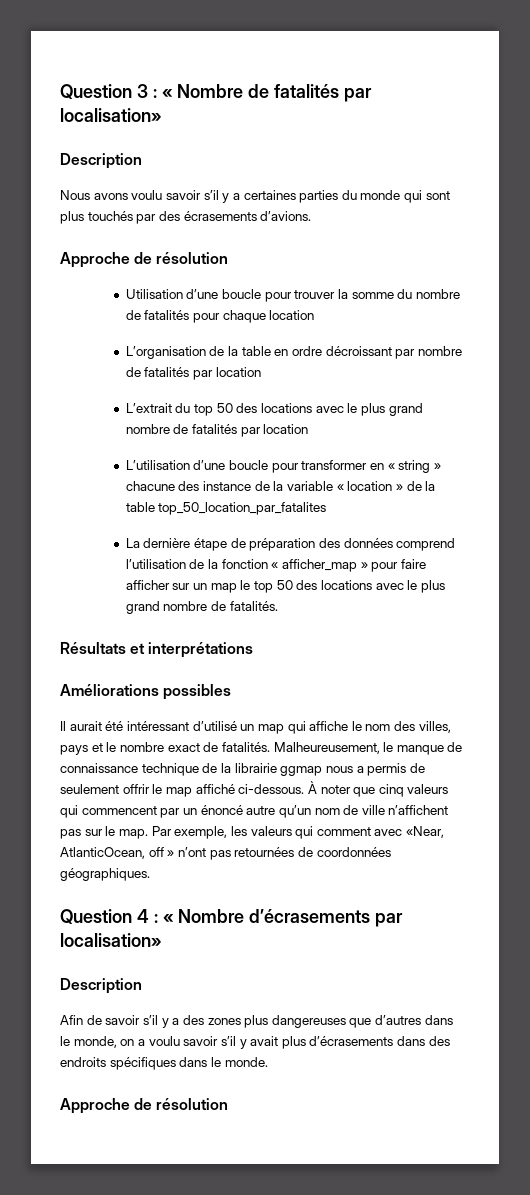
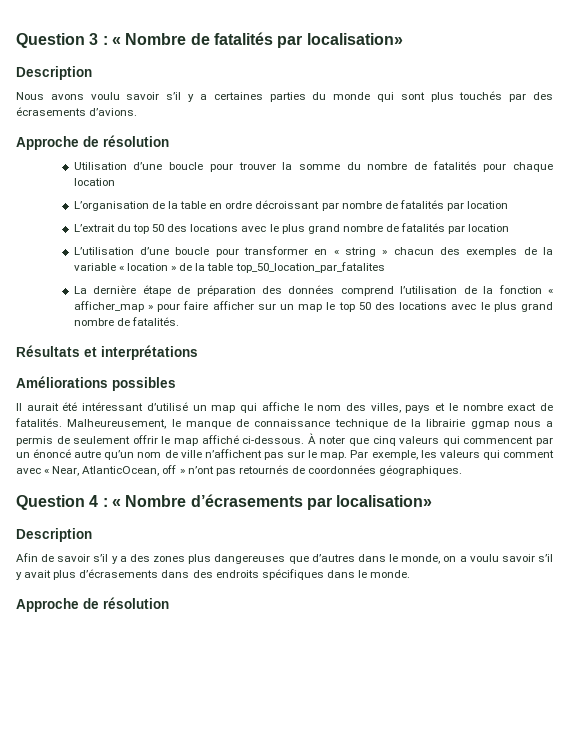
[125,481,252,491] chacune des instance -> [393,247,518,257] chacun des exemples
[406,826,445,838] «Near, -> [44,466,80,476] « Near,
[234,847,295,857] retournées -> [238,465,289,474] retournés

